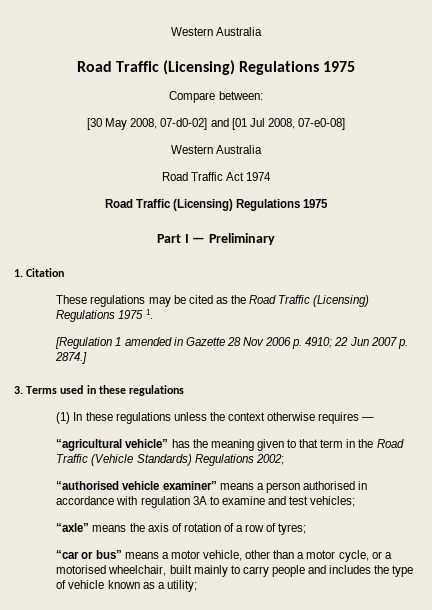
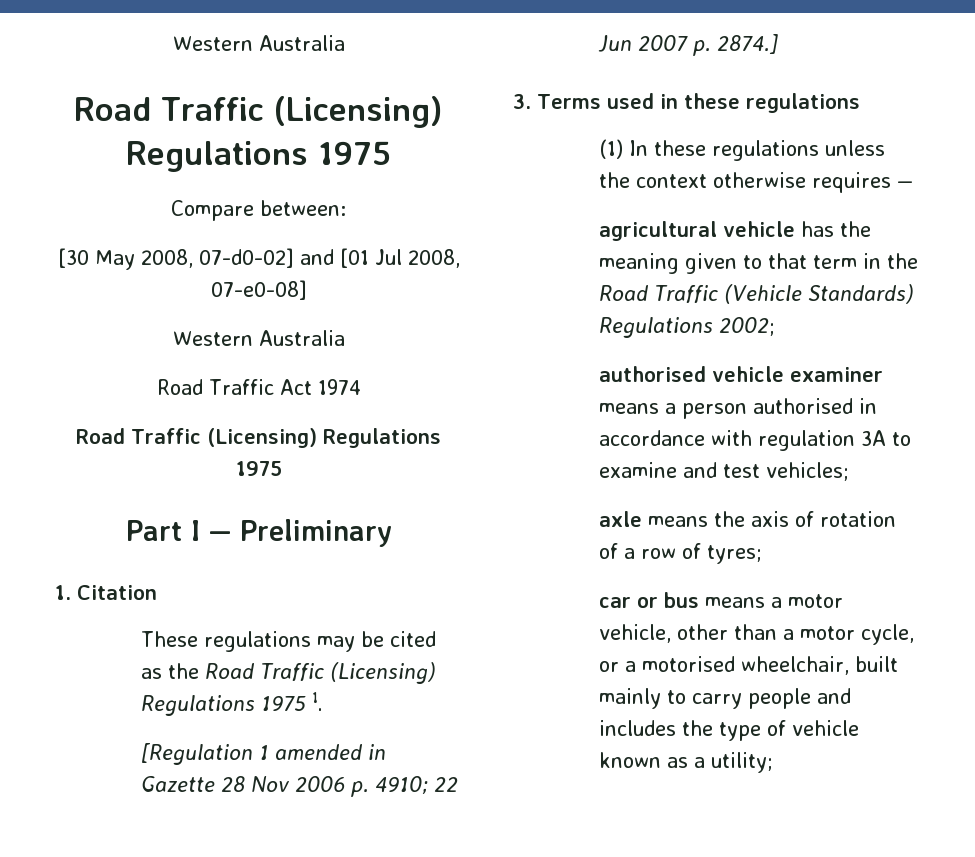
[56,439,169,451] “agricultural vehicle” -> [598,221,795,241] agricultural vehicle
[56,481,217,490] “authorised vehicle examiner” -> [598,366,883,382] authorised vehicle examiner
[56,523,90,532] “axle” -> [598,511,642,527] axle
[56,550,122,559] “car or bus” -> [598,592,699,608] car or bus

